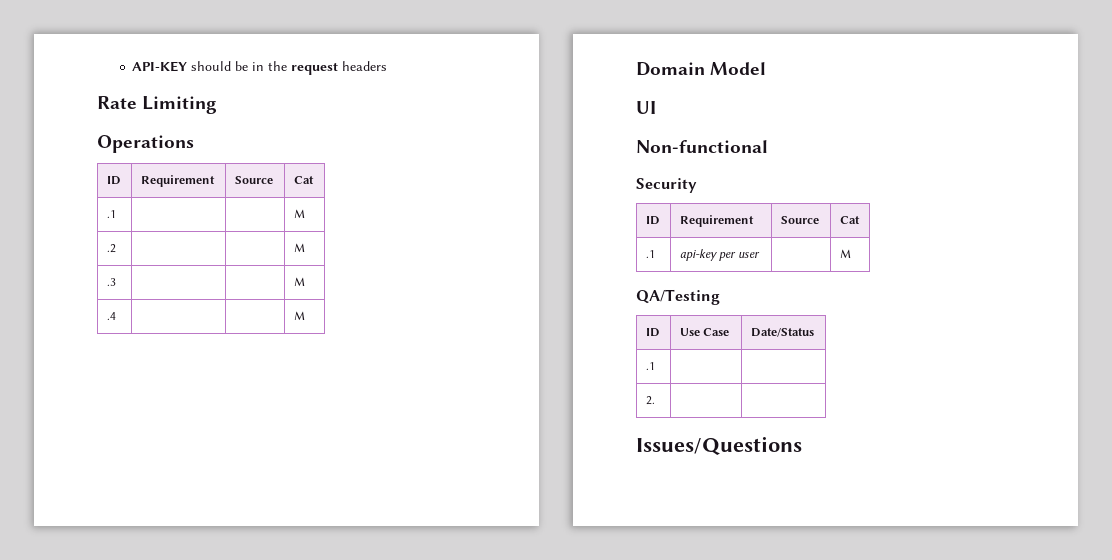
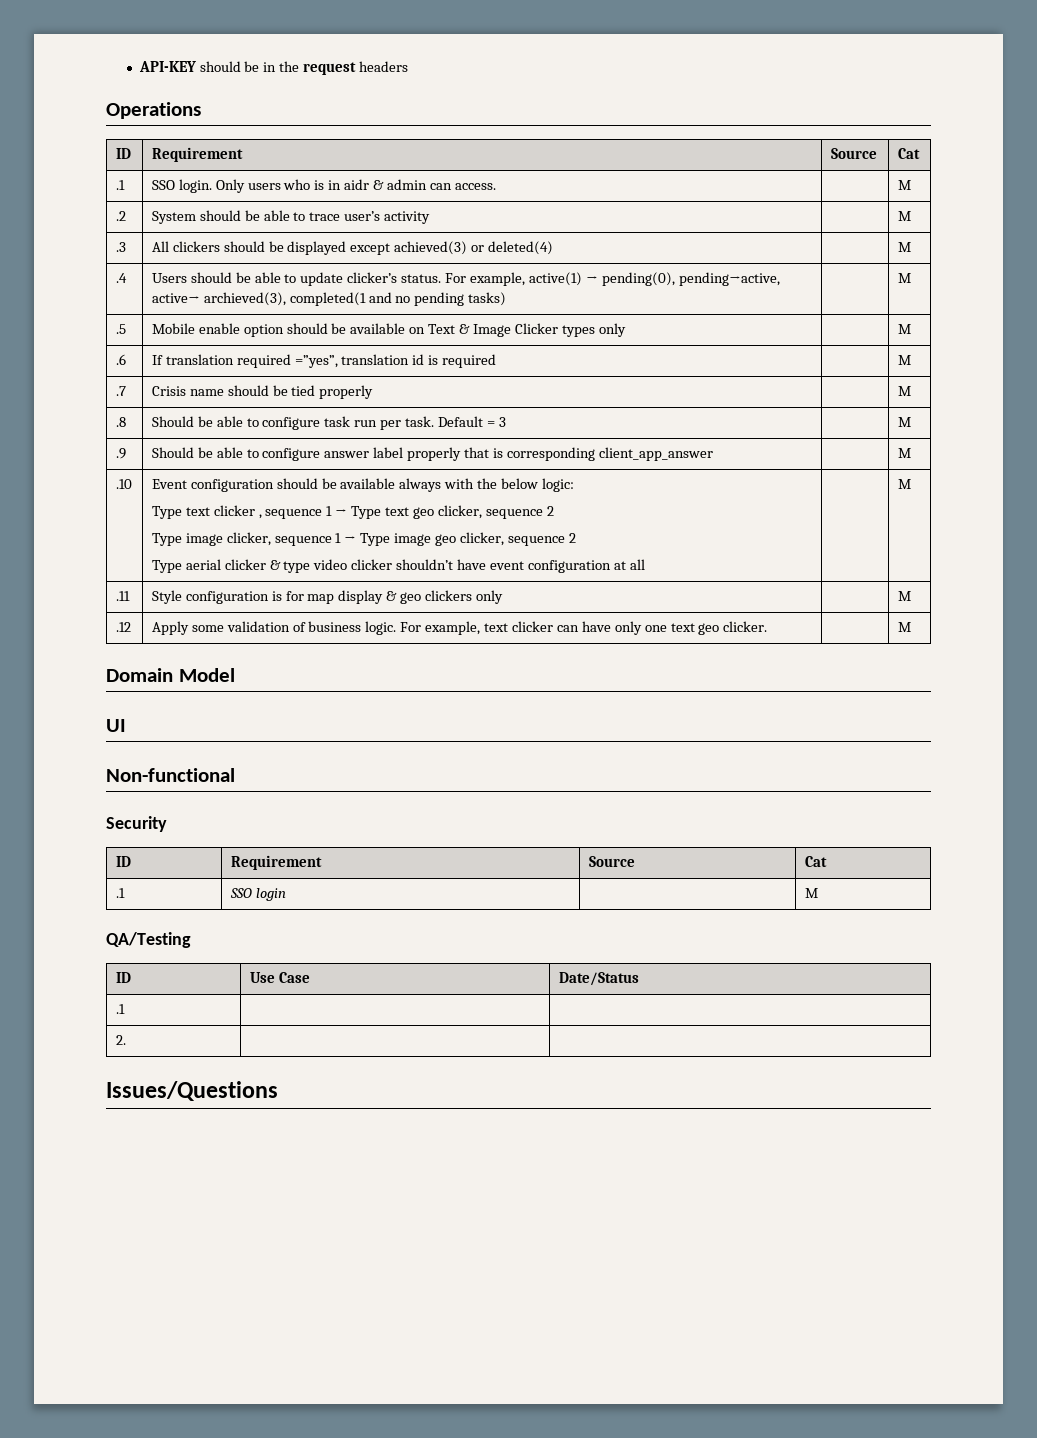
[97,96,218,114] // Rate Limiting -> (409, 66) none
[293,209,305,218] [106,244,116,253] [293,243,305,252] [106,278,116,286] [293,277,305,286] [106,312,116,320] | | M // .2 | | | M // .3 | | | M // .4 | -> [151,179,496,193] [897,180,911,190] [115,211,126,221] [151,210,431,224] [897,211,911,221] [115,242,126,252] [151,241,554,255] [897,242,911,252] [115,273,127,283] [151,272,780,286] [151,292,507,306] [897,273,911,283] [115,324,126,334] [151,323,626,337] [897,324,911,334] [115,354,126,365] [151,354,497,368] [897,355,911,365] [115,386,126,396] [151,385,374,399] [897,386,911,396] [115,417,126,427] [151,416,506,430] [897,417,911,427] [115,448,126,459] [151,447,713,461] [897,448,911,458] [115,479,132,489] [151,478,574,492] [151,505,554,519] [151,532,576,546] [151,559,645,573] [897,479,911,489] [115,591,130,601] [151,590,503,604] [897,591,911,601] [115,622,131,632] [151,621,768,635] SSO login. Only users who is in aidr & admin can access. | | M // .2 | System should be able to trace user’s activity | | M // .3 | All clickers should be displayed except achieved(3) or deleted(4) | | M // .4 | Users should be able to update clicker’s status. For example, active(1) → pending(0), pending→active, active→ archieved(3), completed(1 and no pending tasks) | | M // .5 | Mobile enable option should be available on Text & Image Clicker types only | | M // .6 | If translation required =”yes”, translation id is required | | M // .7 | Crisis name should be tied properly | | M // .8 | Should be able to configure task run per task. Default = 3 | | M // .9 | Should be able to configure answer label properly that is corresponding client_app_answer | | M // .10 | Event configuration should be available always with the below logic: // Type text clicker , sequence 1 → Type text geo clicker, sequence 2 // Type image clicker, sequence 1 → Type image geo clicker, sequence 2 // Type aerial clicker & type video clicker shouldn’t have event configuration at all | | M // .11 | Style configuration is for map display & geo clickers only | | M // .12 | Apply some validation of business logic. For example, text clicker can have only one text geo clicker.
[679,249,760,261] api-key per user -> [229,888,286,901] SSO login

